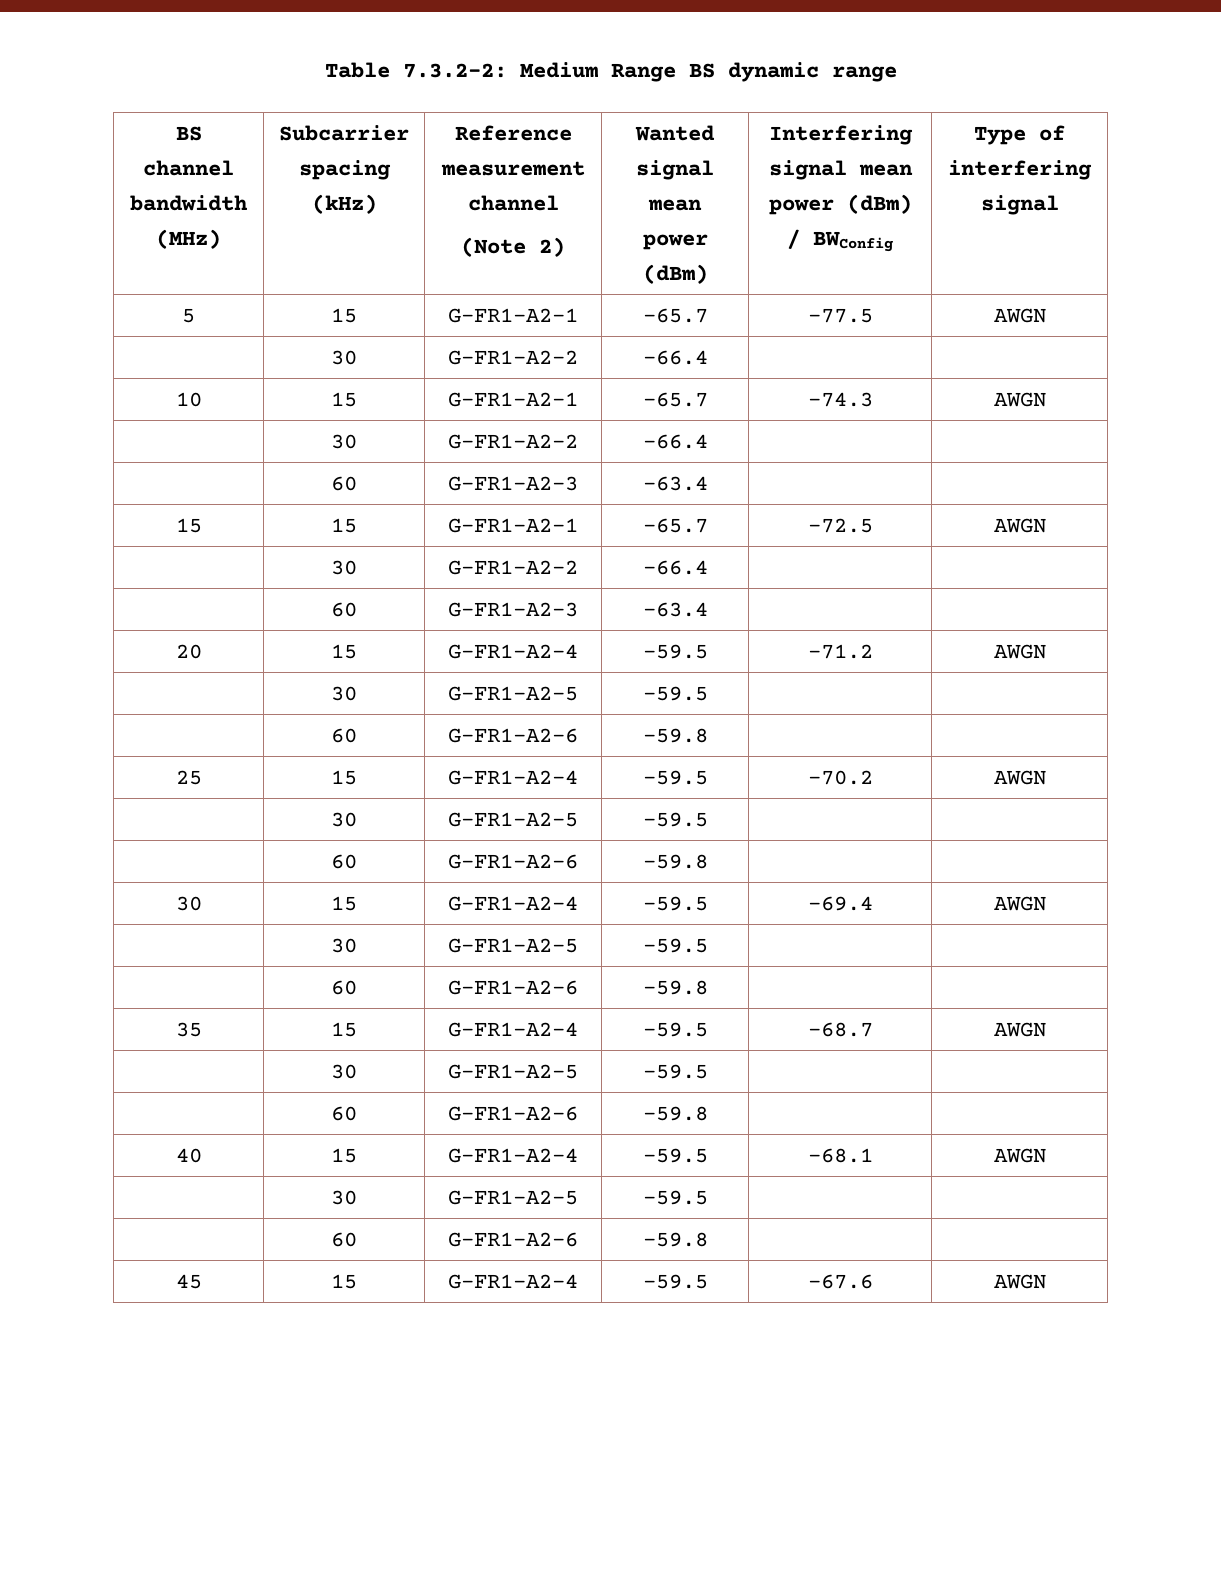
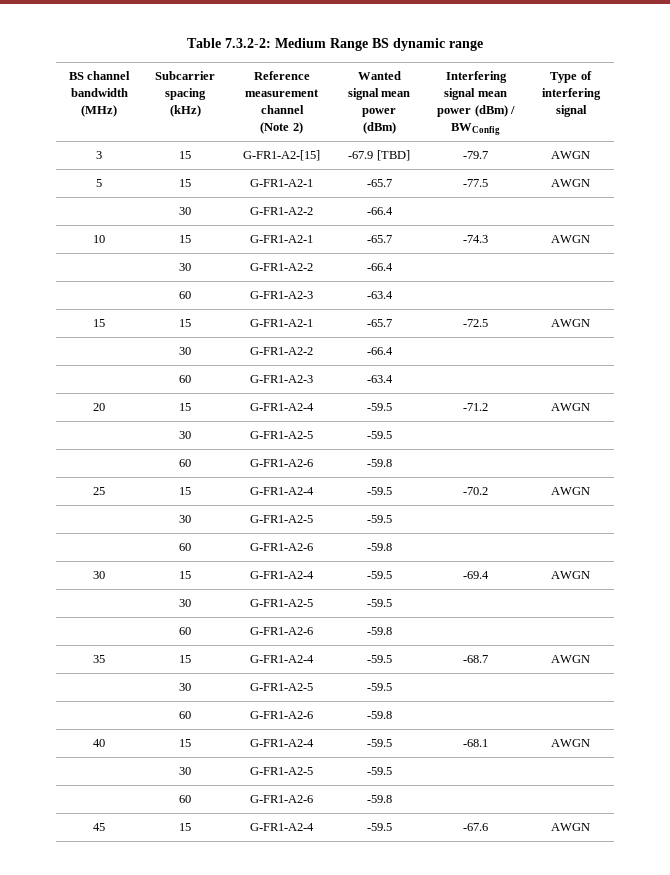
(1059, 205) none -> [96,151,102,159] [179,151,191,159] [243,150,320,161] [348,150,410,161] [462,151,488,159] [551,151,590,159] // 3 | 15 | G-FR1-A2-[15] | -67.9 [TBD] | -79.7 | AWGN

